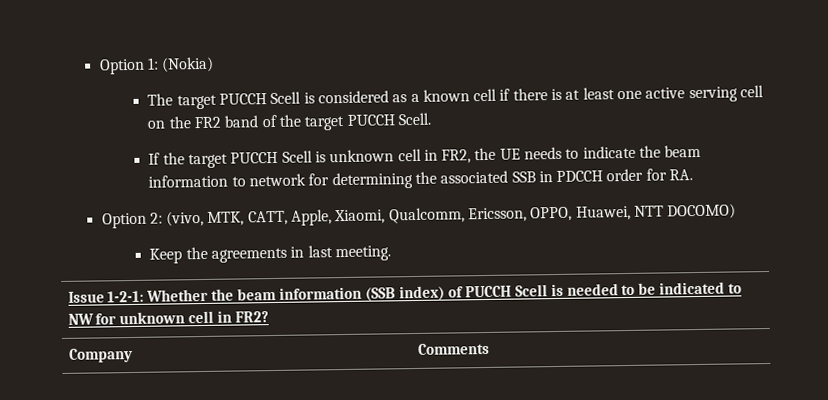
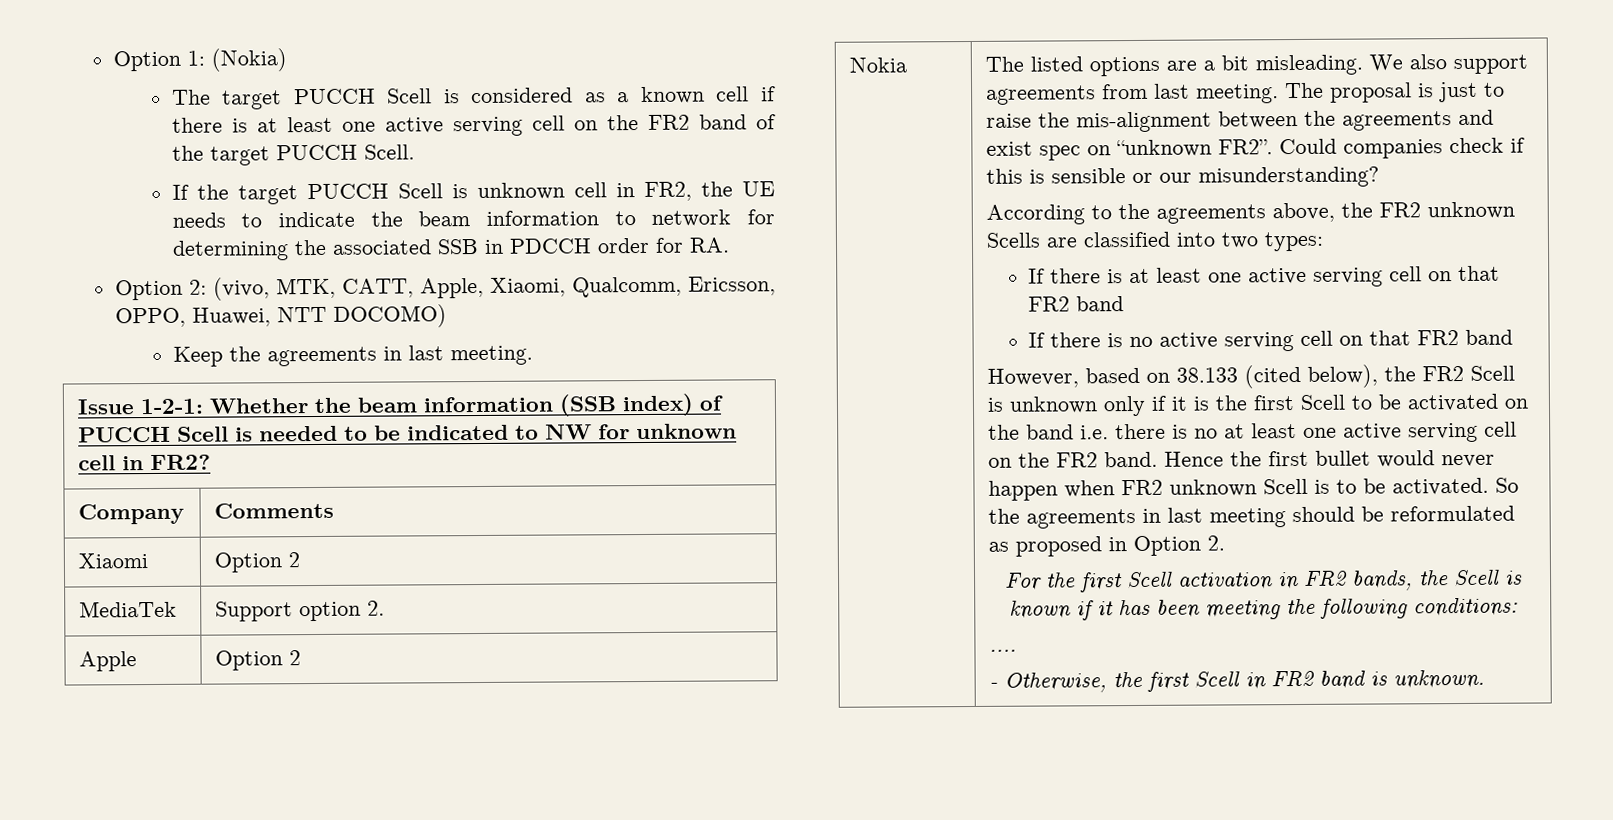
(490, 348) none -> [78,553,149,569] [214,552,301,573] [79,600,178,618] [215,600,386,622] [79,651,138,672] [215,650,302,671] [849,57,908,73] [985,54,1529,77] [986,81,1506,105] [986,109,1495,133] [986,137,1526,161] [986,166,1380,188] [986,201,1516,225] [986,231,1325,252] [1028,265,1501,287] [1028,296,1125,312] [1028,329,1514,352] [987,364,1516,389] [987,393,1530,417] [988,421,1518,443] [988,450,1496,468] [988,477,1520,501] [988,505,1516,529] [988,535,1226,557] [1003,569,1523,593] [1008,597,1518,621] [989,649,1018,652] [989,669,1486,693] // Xiaomi | Option 2 // MediaTek | Support option 2. // Apple | Option 2 // Nokia | The listed options are a bit misleading. We also support agreements from last meeting. The proposal is just to raise the mis-alignment between the agreements and exist spec on “unknown FR2”. Could companies check if this is sensible or our misunderstanding? // According to the agreements above, the FR2 unknown Scells are classified into two types: // If there is at least one active serving cell on that FR2 band // If there is no active serving cell on that FR2 band // However, based on 38.133 (cited below), the FR2 Scell is unknown only if it is the first Scell to be activated on the band i.e. there is no at least one active serving cell on the FR2 band. Hence the first bullet would never happen when FR2 unknown Scell is to be activated. So the agreements in last meeting should be reformulated as proposed in Option 2. // For the first Scell activation in FR2 bands, the Scell is known if it has been meeting the following conditions: // …. // - Otherwise, the first Scell in FR2 band is unknown.

